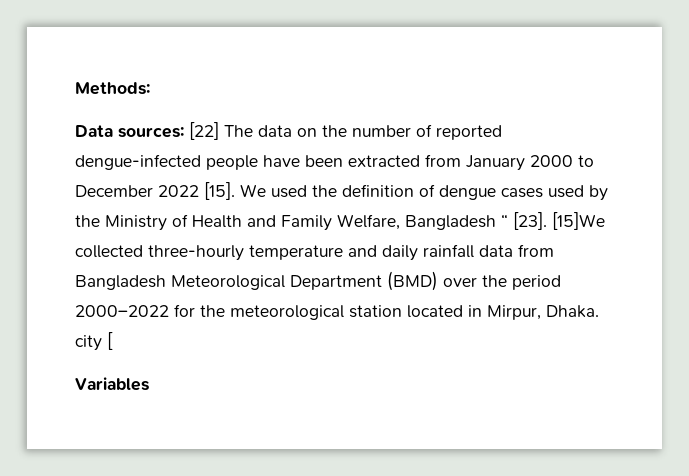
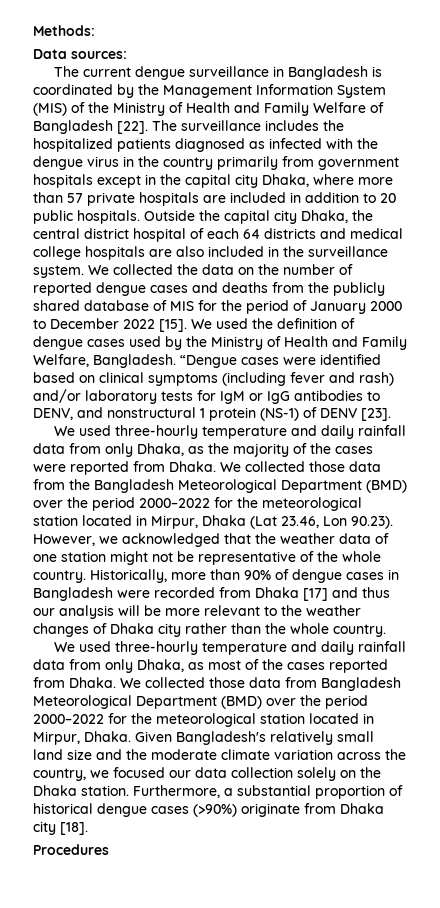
[189,122,253,140] [22] The -> [54,66,383,80] [33,84,386,98] [33,102,384,116] [33,120,344,134] [33,138,378,152] [33,156,399,170] [33,174,393,188] [33,192,396,206] [33,210,373,224] [33,228,403,242] [33,246,388,260] [33,264,198,278] // The current dengue surveillance in Bangladesh is coordinated by the Management Information System (MIS) of the Ministry of Health and Family Welfare of Bangladesh [22]. The surveillance includes the hospitalized patients diagnosed as infected with the dengue virus in the country primarily from government hospitals except in the capital city Dhaka, where more than 57 private hospitals are included in addition to 20 public hospitals. Outside the capital city Dhaka, the central district hospital of each 64 districts and medical college hospitals are also included in the surveillance system. We collected the
[75,154,461,170] dengue‐infected people have been extracted from -> [96,282,385,296] [33,300,307,314] dengue cases and deaths from the publicly shared database of MIS for the period of
[405,214,508,230] Bangladesh “ -> [93,354,381,368] [33,372,394,386] [33,389,380,404] [33,407,357,421] Bangladesh. “Dengue cases were identified based on clinical symptoms (including fever and rash) and/or laboratory tests for IgM or IgG antibodies to DENV, and nonstructural 1 protein (NS-1) of DENV
[552,212,605,230] [75,244,554,261] [15]We collected three-hourly temperature and daily rainfall data from -> [54,425,407,439] [33,443,373,457] [33,461,381,475] [33,479,407,493] [33,497,362,511] [33,515,393,529] [33,533,389,547] [33,551,381,565] [33,569,399,583] [33,587,390,601] [33,605,361,619] [33,623,386,637] [54,641,407,655] [33,659,388,673] [33,677,317,688] // We used three-hourly temperature and daily rainfall data from only Dhaka, as the majority of the cases were reported from Dhaka. We collected those data from the Bangladesh Meteorological Department (BMD) over the period 2000–2022 for the meteorological station located in Mirpur, Dhaka (Lat 23.46, Lon 90.23). However, we acknowledged that the weather data of one station might not be representative of the whole country. Historically, more than 90% of dengue cases in Bangladesh were recorded from Dhaka [17] and thus our analysis will be more relevant to the weather changes of Dhaka city rather than the whole country. // We used three-hourly temperature and daily rainfall data from only Dhaka, as most of the cases reported from Dhaka. We collected those data from
[75,332,113,351] [75,377,149,391] city [ // Variables -> [135,731,374,745] [33,749,406,760] [33,767,381,781] [33,785,403,799] [33,803,384,817] [33,821,88,835] [33,844,109,855] Given Bangladesh's relatively small land size and the moderate climate variation across the country, we focused our data collection solely on the Dhaka station. Furthermore, a substantial proportion of historical dengue cases (>90%) originate from Dhaka city [18]. // Procedures

